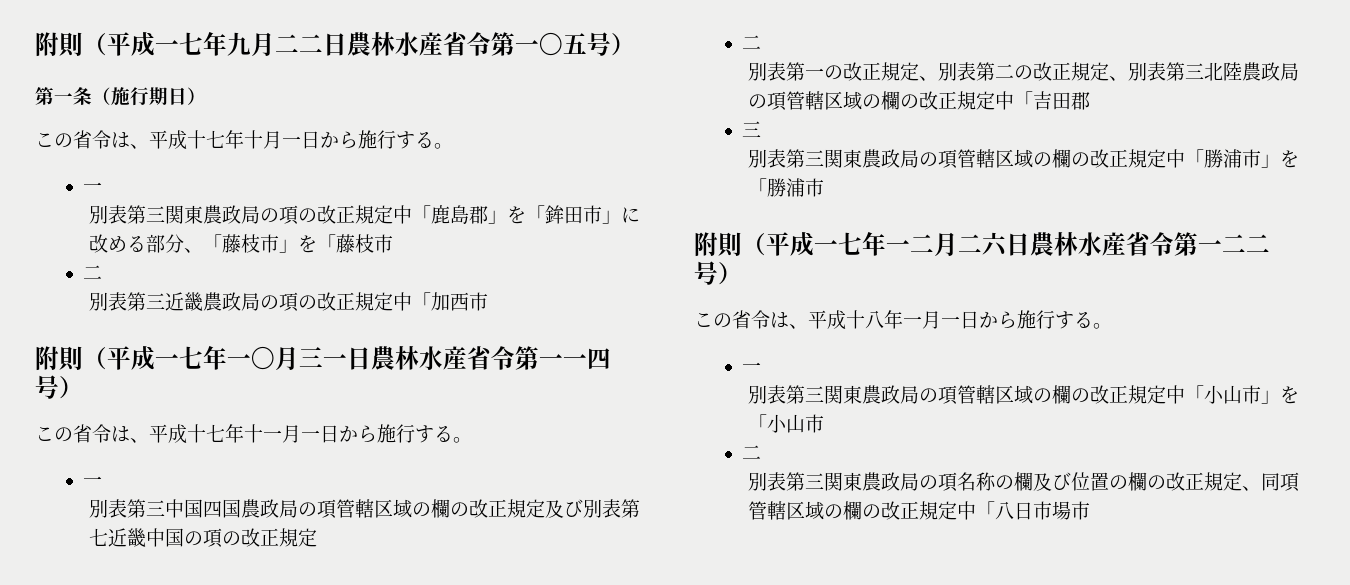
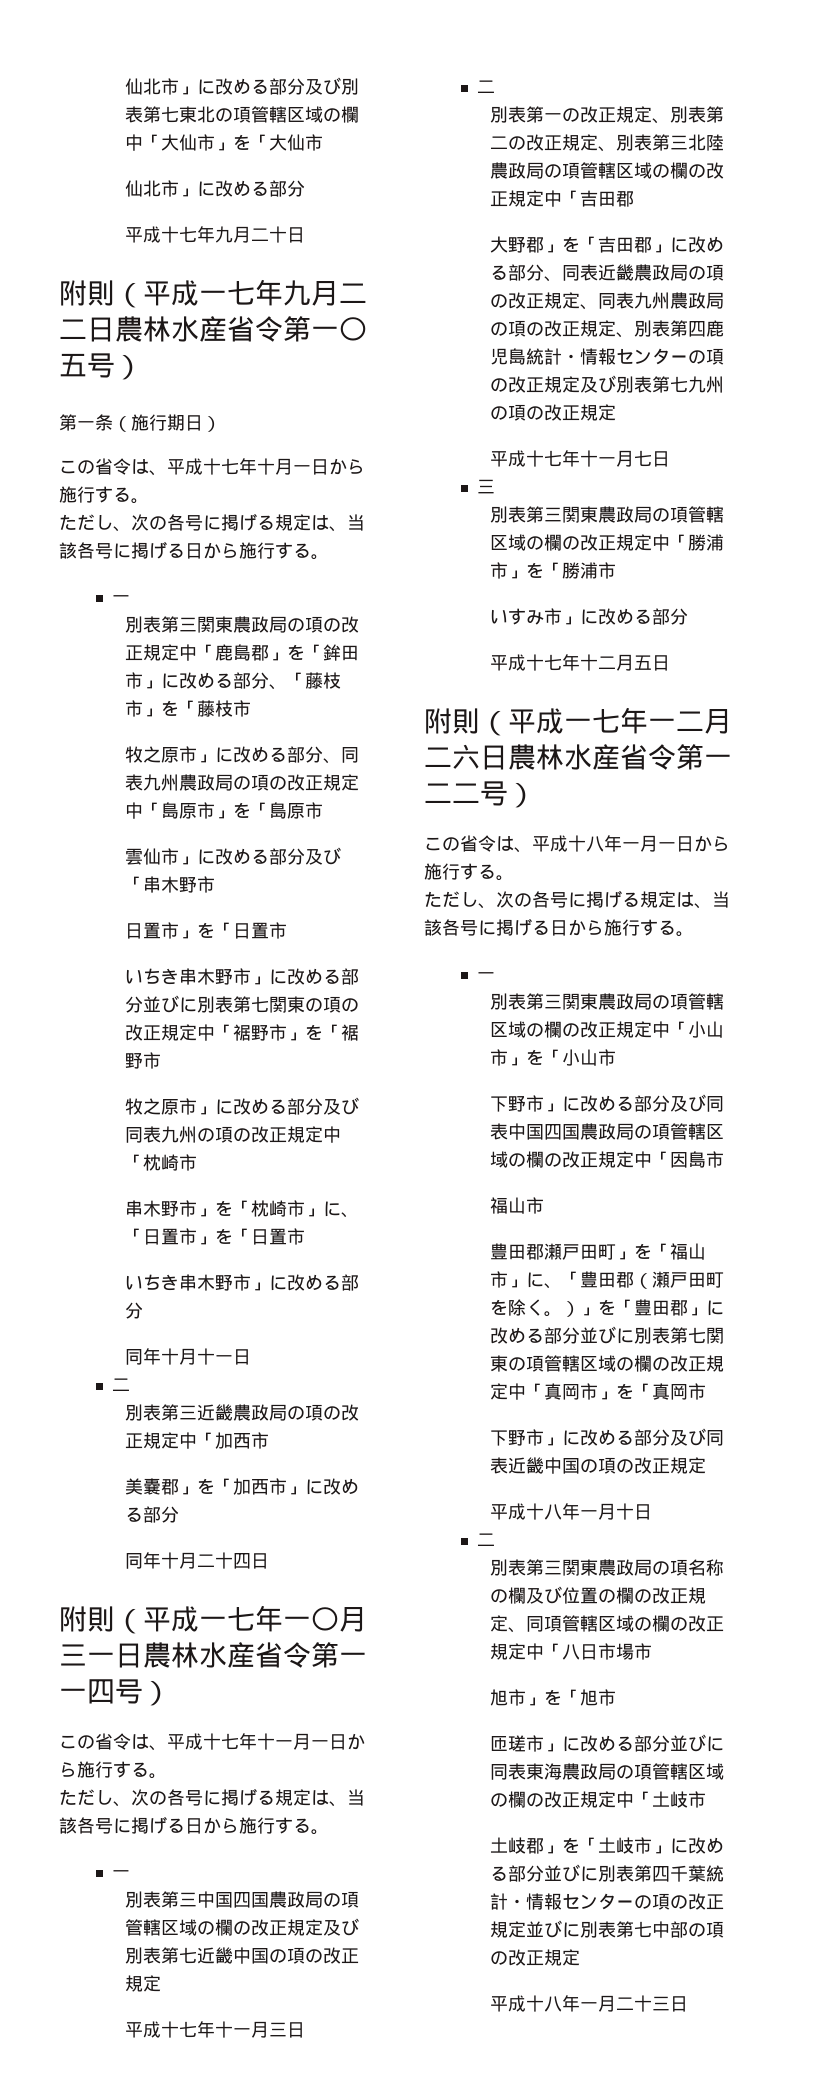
(35, 44) none -> [125,77,360,95] [125,106,360,123] [125,134,324,151] [125,180,306,197] [125,226,306,243] 仙北市」に改める部分及び別表第七東北の項管轄区域の欄中「大仙市」を「大仙市 // 仙北市」に改める部分 // 平成十七年九月二十日 //
(453, 146) none -> [59,513,365,532] [59,541,329,560] // ただし、次の各号に掲げる規定は、当該各号に掲げる日から施行する。
(393, 243) none -> [125,746,360,764] [125,774,360,791] [125,802,324,819] [125,847,342,865] [125,876,216,893] [125,922,288,939] [125,968,360,985] [125,995,360,1013] [125,1024,360,1041] [125,1052,162,1069] [125,1097,360,1115] [125,1126,342,1143] [125,1154,198,1171] [125,1200,360,1218] [125,1228,306,1245] [125,1274,360,1291] [125,1302,144,1319] [125,1348,252,1365] // 牧之原市」に改める部分、同表九州農政局の項の改正規定中「島原市」を「島原市 // 雲仙市」に改める部分及び「串木野市 // 日置市」を「日置市 // いちき串木野市」に改める部分並びに別表第七関東の項の改正規定中「裾野市」を「裾野市 // 牧之原市」に改める部分及び同表九州の項の改正規定中「枕崎市 // 串木野市」を「枕崎市」に、「日置市」を「日置市 // いちき串木野市」に改める部分 // 同年十月十一日
(488, 301) none -> [125,1478,360,1495] [125,1506,180,1523] [125,1552,270,1569] // 美嚢郡」を「加西市」に改める部分 // 同年十月二十四日
(472, 440) none -> [59,1788,365,1807] [59,1816,329,1835] // ただし、次の各号に掲げる規定は、当該各号に掲げる日から施行する。
(317, 537) none -> [125,2021,306,2038] // 平成十七年十一月三日
(1090, 101) none -> [490,236,725,253] [490,264,725,282] [490,292,725,310] [490,320,725,338] [490,348,725,365] [490,375,725,393] [490,404,617,421] [490,450,671,467] // 大野郡」を「吉田郡」に改める部分、同表近畿農政局の項の改正規定、同表九州農政局の項の改正規定、別表第四鹿児島統計・情報センターの項の改正規定及び別表第七九州の項の改正規定 // 平成十七年十一月七日
(824, 187) none -> [490,608,689,625] [490,654,671,671] // いすみ市」に改める部分 // 平成十七年十二月五日
(1112, 326) none -> [424,890,730,909] [424,918,694,937] // ただし、次の各号に掲げる規定は、当該各号に掲げる日から施行する。
(824, 423) none -> [490,1094,725,1112] [490,1123,725,1140] [490,1151,725,1168] [490,1197,545,1214] [490,1243,707,1260] [490,1271,725,1289] [490,1299,725,1317] [490,1326,725,1344] [490,1355,725,1372] [490,1383,707,1400] [490,1428,725,1446] [490,1457,707,1474] [490,1503,653,1520] // 下野市」に改める部分及び同表中国四国農政局の項管轄区域の欄の改正規定中「因島市 // 福山市 // 豊田郡瀬戸田町」を「福山市」に、「豊田郡（瀬戸田町を除く。）」を「豊田郡」に改める部分並びに別表第七関東の項管轄区域の欄の改正規定中「真岡市」を「真岡市 // 下野市」に改める部分及び同表近畿中国の項の改正規定 // 平成十八年一月十日
(1090, 510) none -> [490,1689,617,1706] [490,1734,725,1752] [490,1763,725,1780] [490,1791,707,1808] [490,1837,725,1854] [490,1864,725,1882] [490,1893,725,1910] [490,1920,725,1938] [490,1949,581,1966] [490,1995,689,2012] // 旭市」を「旭市 // 匝瑳市」に改める部分並びに同表東海農政局の項管轄区域の欄の改正規定中「土岐市 // 土岐郡」を「土岐市」に改める部分並びに別表第四千葉統計・情報センターの項の改正規定並びに別表第七中部の項の改正規定 // 平成十八年一月二十三日

